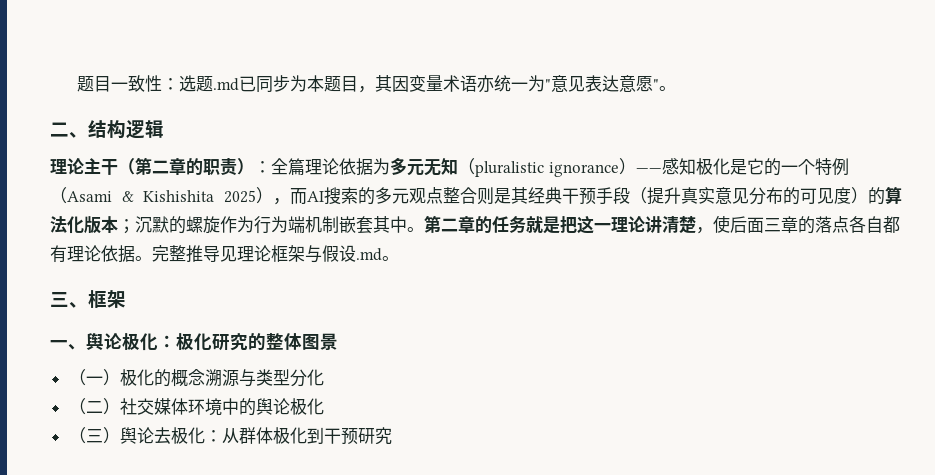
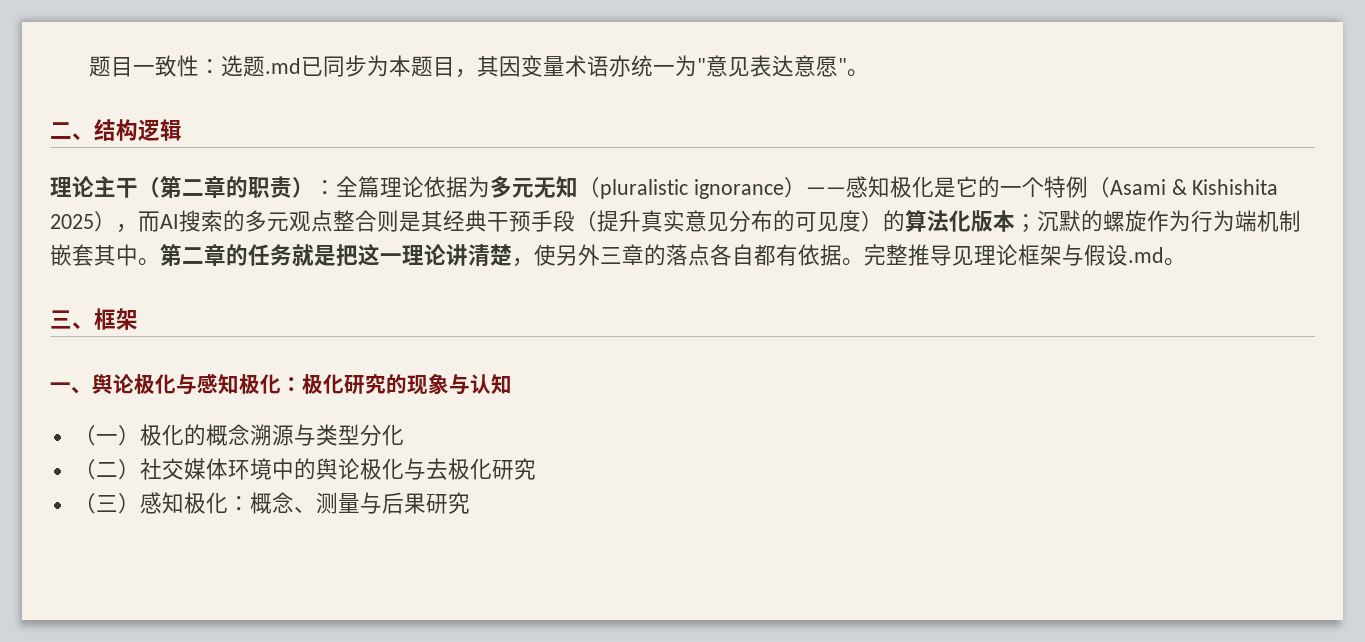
[730,216,764,233] 后面 -> [556,244,600,266] 另外
[67,245,101,262] 理论 -> (798, 255) none
(158, 342) none -> [176,373,281,395] 与感知极化
[266,333,338,350] 整体图景 -> [407,373,512,395] 现象与认知
(324, 406) none -> [403,458,536,480] 与去极化研究
[119,427,358,445] 舆论去极化：从群体极化到干预 -> [139,492,426,514] 感知极化：概念、测量与后果

